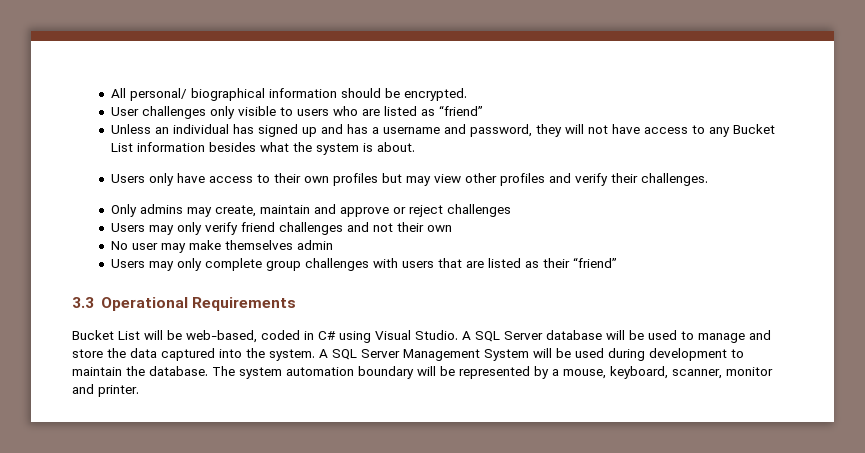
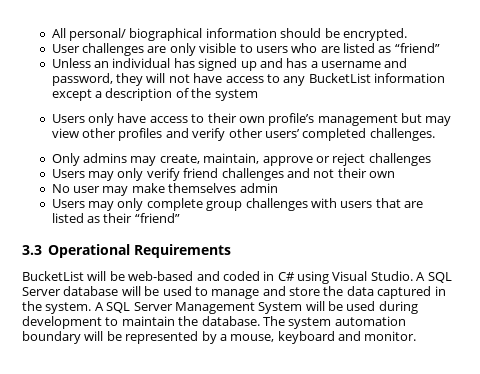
(206, 112) none -> [147,46,167,53] are
[732,124,775,134] [110,142,289,152] Bucket List information besides what -> [308,73,446,83] [51,88,189,101] BucketList information except a description of
[362,142,415,152] is about. -> (258, 95) none
[332,173,378,186] profiles -> [268,113,398,126] profile’s management
[610,173,638,183] their -> [228,128,367,141] other users’ completed
[259,204,336,214] maintain and -> [203,153,260,164] maintain,
[72,330,257,343] Bucket List will be web-based, -> [22,271,220,281] BucketList will be web-based and
[219,349,242,358] into -> [434,286,446,296] in
[610,366,773,379] [72,384,139,397] keyboard, scanner, monitor and printer. -> [277,331,417,344] keyboard and monitor.

